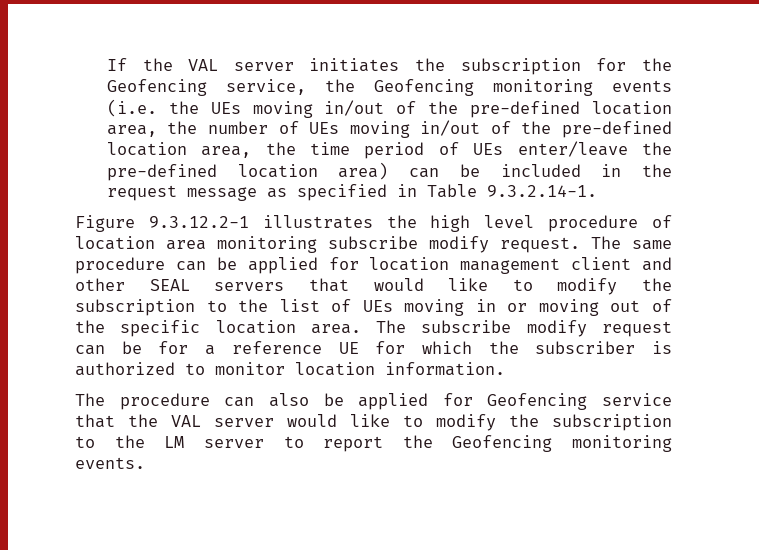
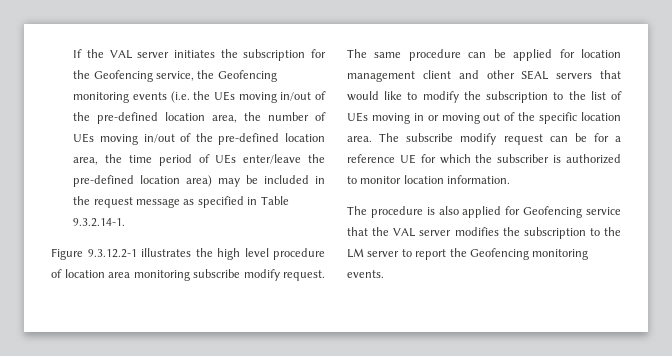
[409,168,440,178] can -> [218,178,241,187] may
[224,393,344,407] can also be -> [426,206,459,215] is also
[287,414,496,431] would like to modify -> [454,227,499,236] modifies

